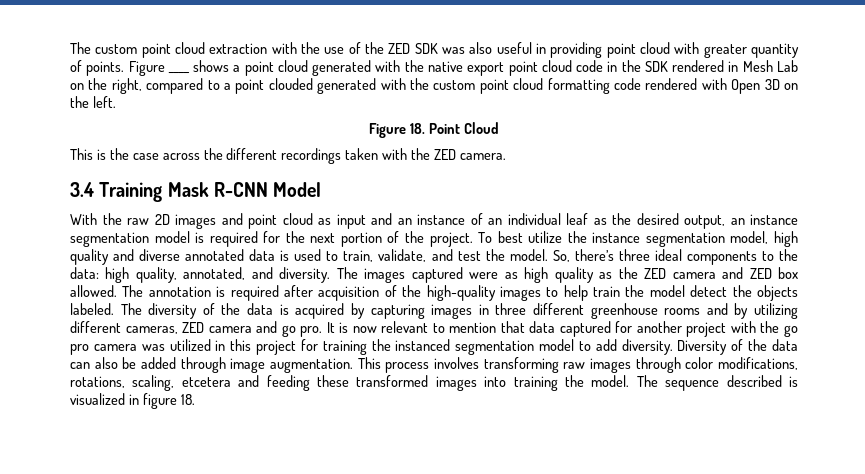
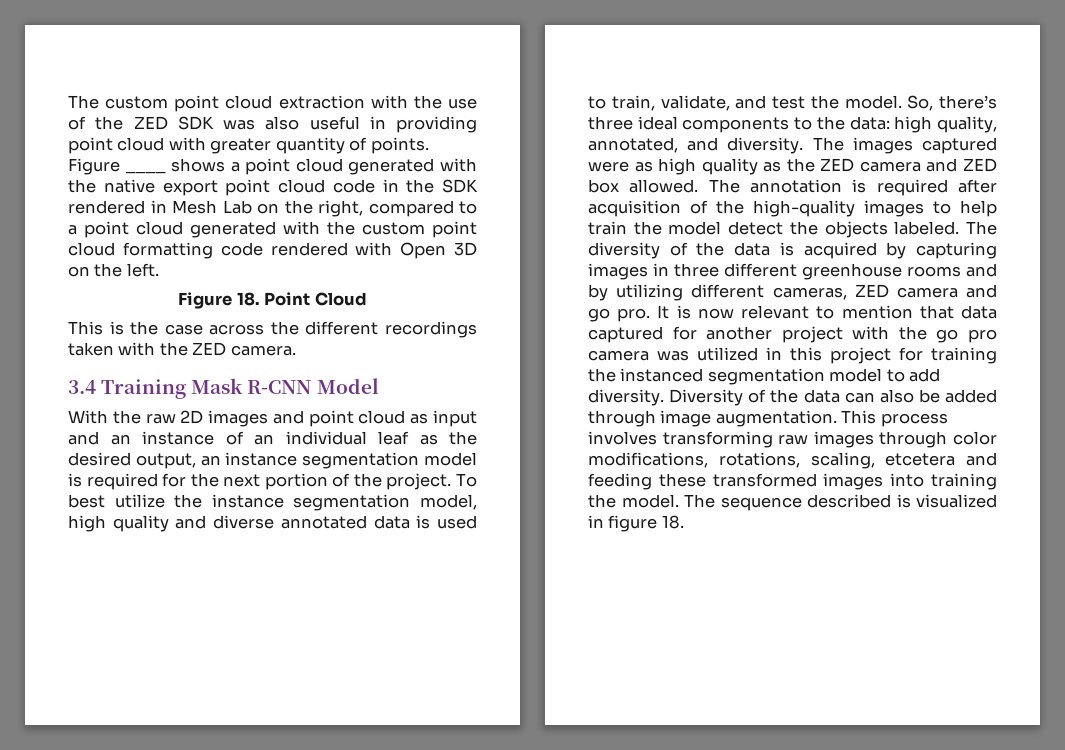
[268,78,313,90] clouded -> [136,221,183,235] cloud

